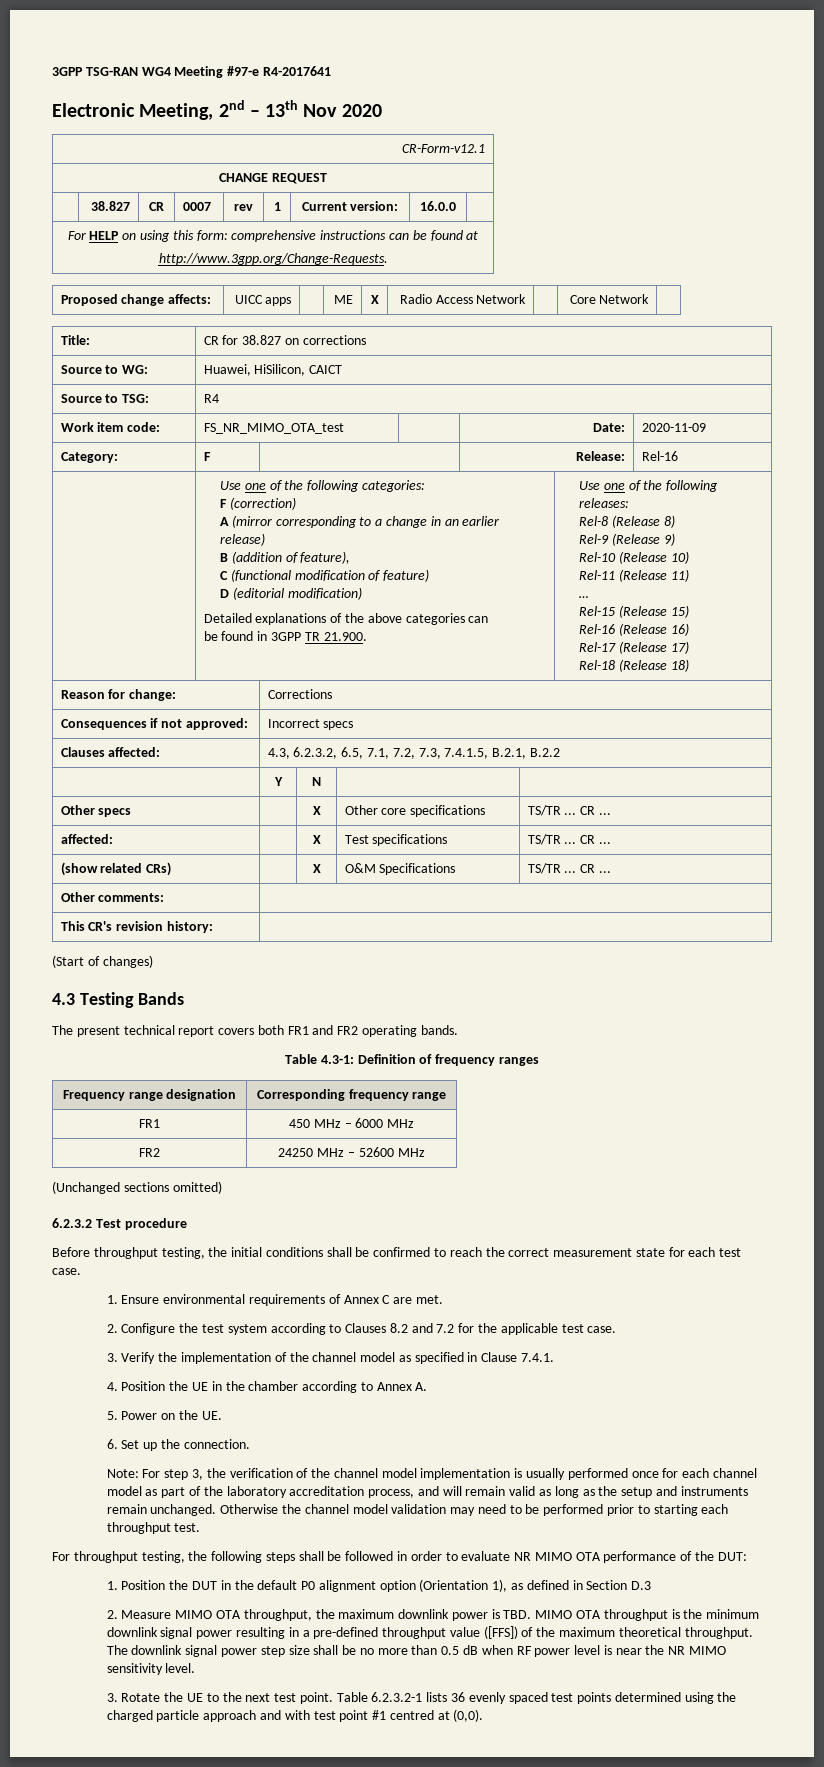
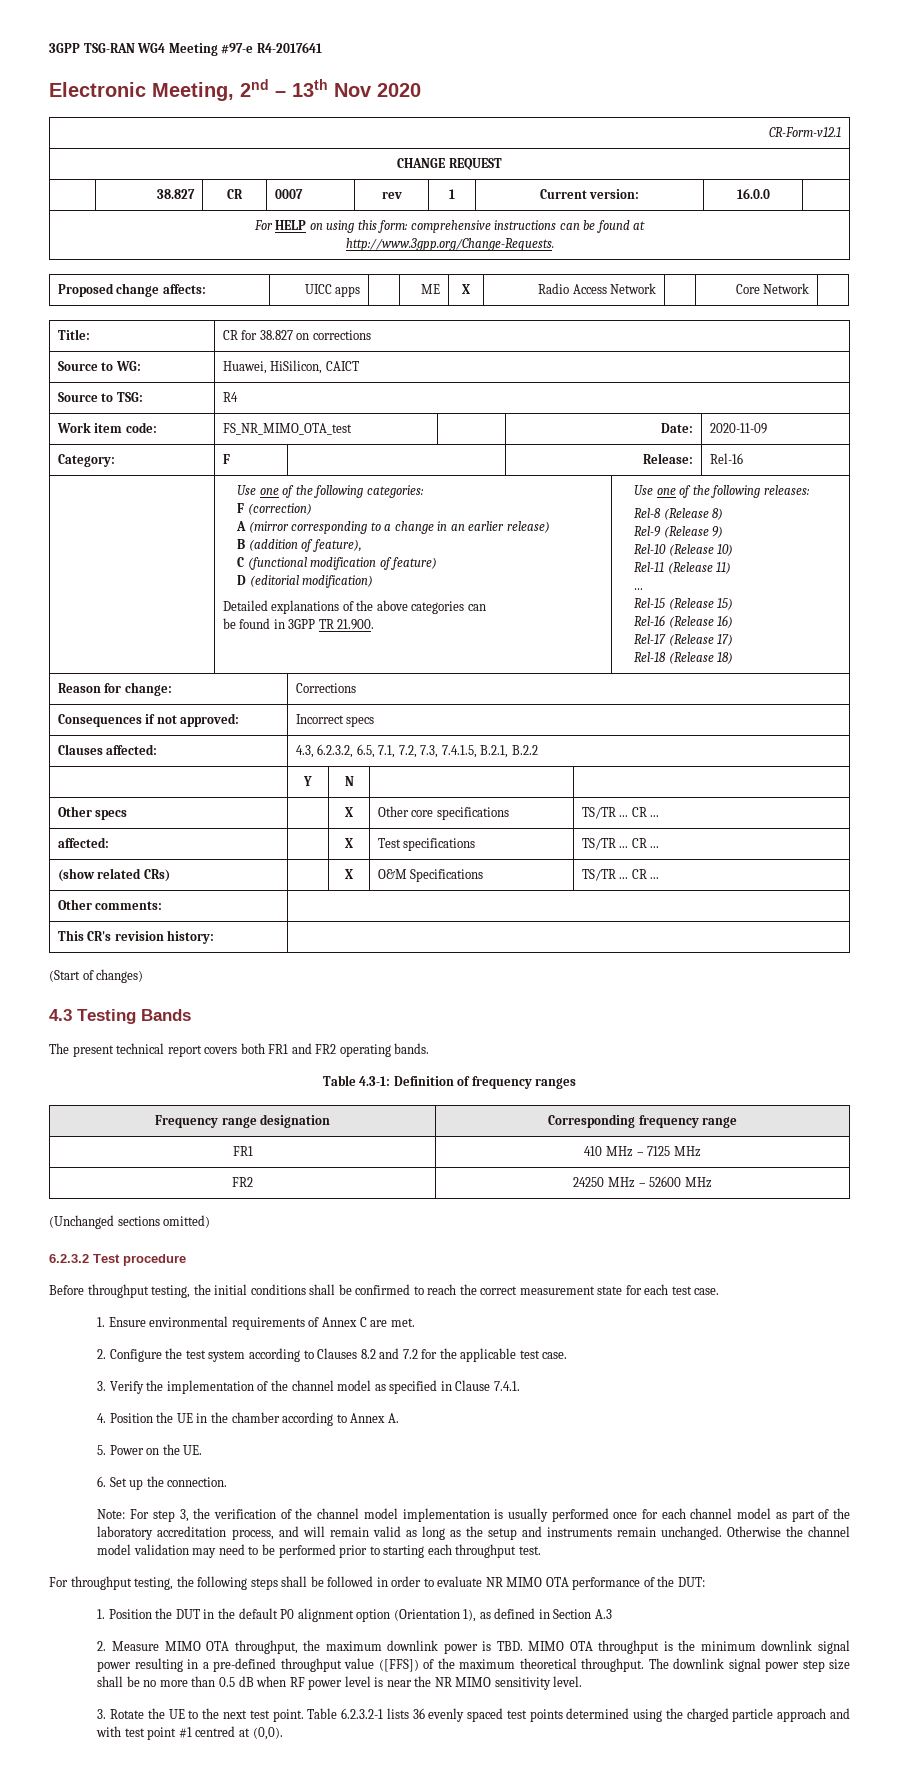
[288,1118,384,1128] 450 MHz – 6000 -> [584,1146,671,1157] 410 MHz – 7125
[631,1581,652,1590] D.3 -> [594,1609,612,1619] A.3

